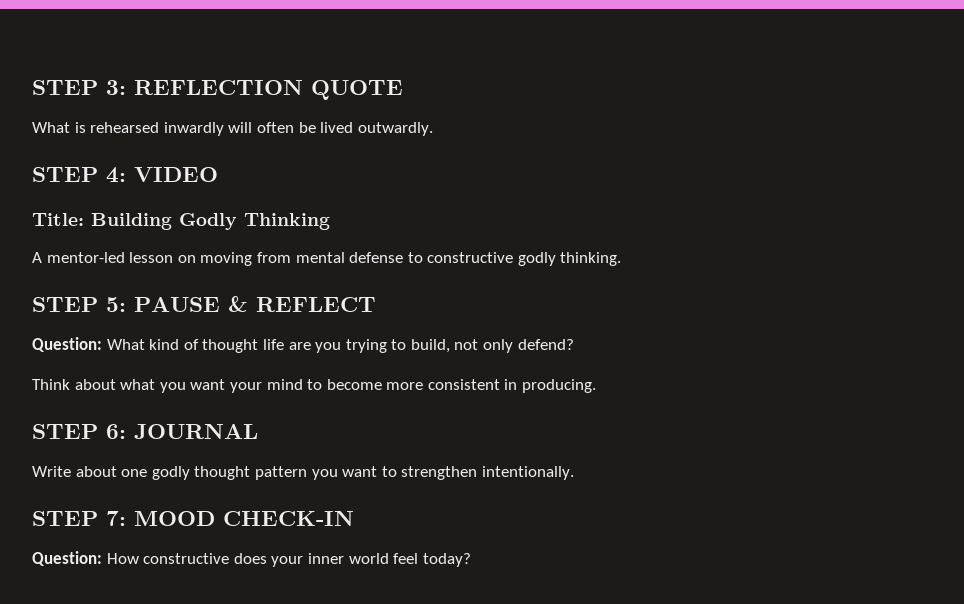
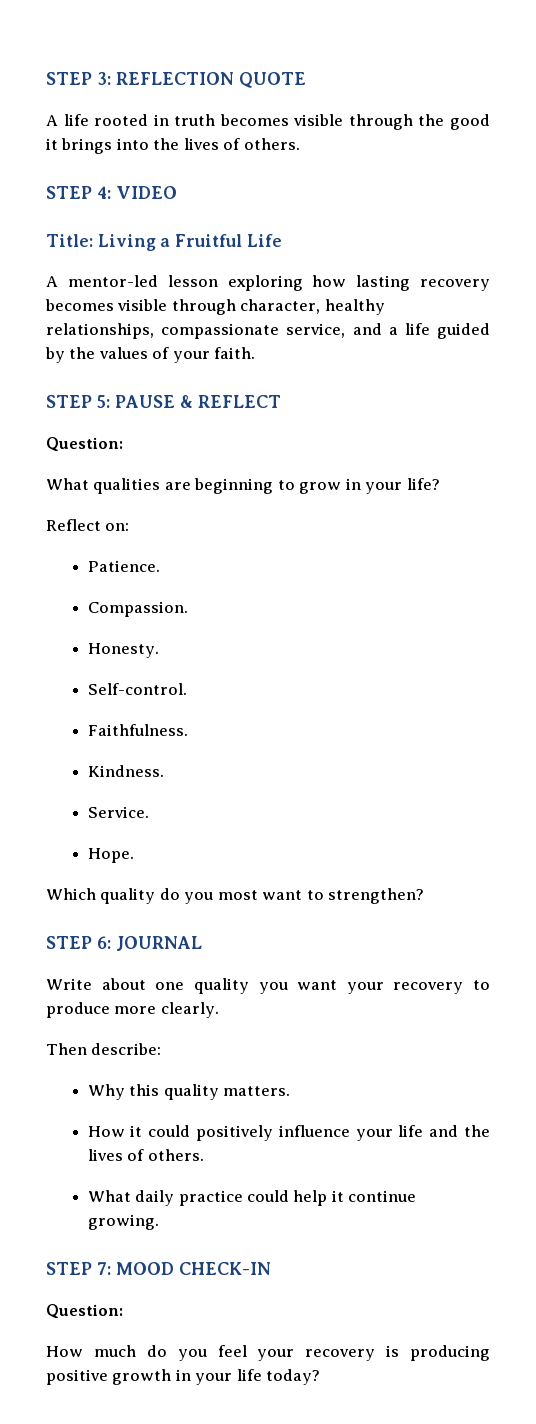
[32,122,433,136] What is rehearsed inwardly will often be lived outwardly. -> [46,114,490,130] [46,138,300,154] A life rooted in truth becomes visible through the good it brings into the lives of others.
[91,213,330,230] Building Godly Thinking -> [97,234,282,251] Living a Fruitful Life
[177,252,622,266] on moving from mental defense to constructive godly thinking. -> [227,275,490,291] [45,299,385,315] [46,323,491,339] [45,347,256,363] exploring how lasting recovery becomes visible through character, healthy relationships, compassionate service, and a life guided by the values of your faith.
[106,339,574,353] [32,379,597,393] What kind of thought life are you trying to build, not only defend? // Think about what you want your mind to become more consistent in producing. -> [46,478,440,494] [46,519,130,531] [87,560,160,572] [87,601,188,617] [87,643,159,658] [87,683,187,695] [87,724,188,736] [87,765,164,777] [87,806,149,818] [87,848,134,863] [46,888,425,904] // What qualities are beginning to grow in your life? // Reflect on: // Patience. // Compassion. // Honesty. // Self-control. // Faithfulness. // Kindness. // Service. // Hope. // Which quality do you most want to strengthen?
[151,466,574,480] godly thought pattern you want to strengthen intentionally. -> [193,978,490,994] [46,1002,219,1018] [46,1043,162,1055] [87,1084,290,1100] [87,1125,491,1141] [87,1149,204,1161] [87,1190,417,1206] [87,1214,159,1230] quality you want your recovery to produce more clearly. // Then describe: // Why this quality matters. // How it could positively influence your life and the lives of others. // What daily practice could help it continue growing.
[106,553,419,567] How constructive does your inner world feel -> [46,1345,490,1361] [46,1369,262,1385] // How much do you feel your recovery is producing positive growth in your life

